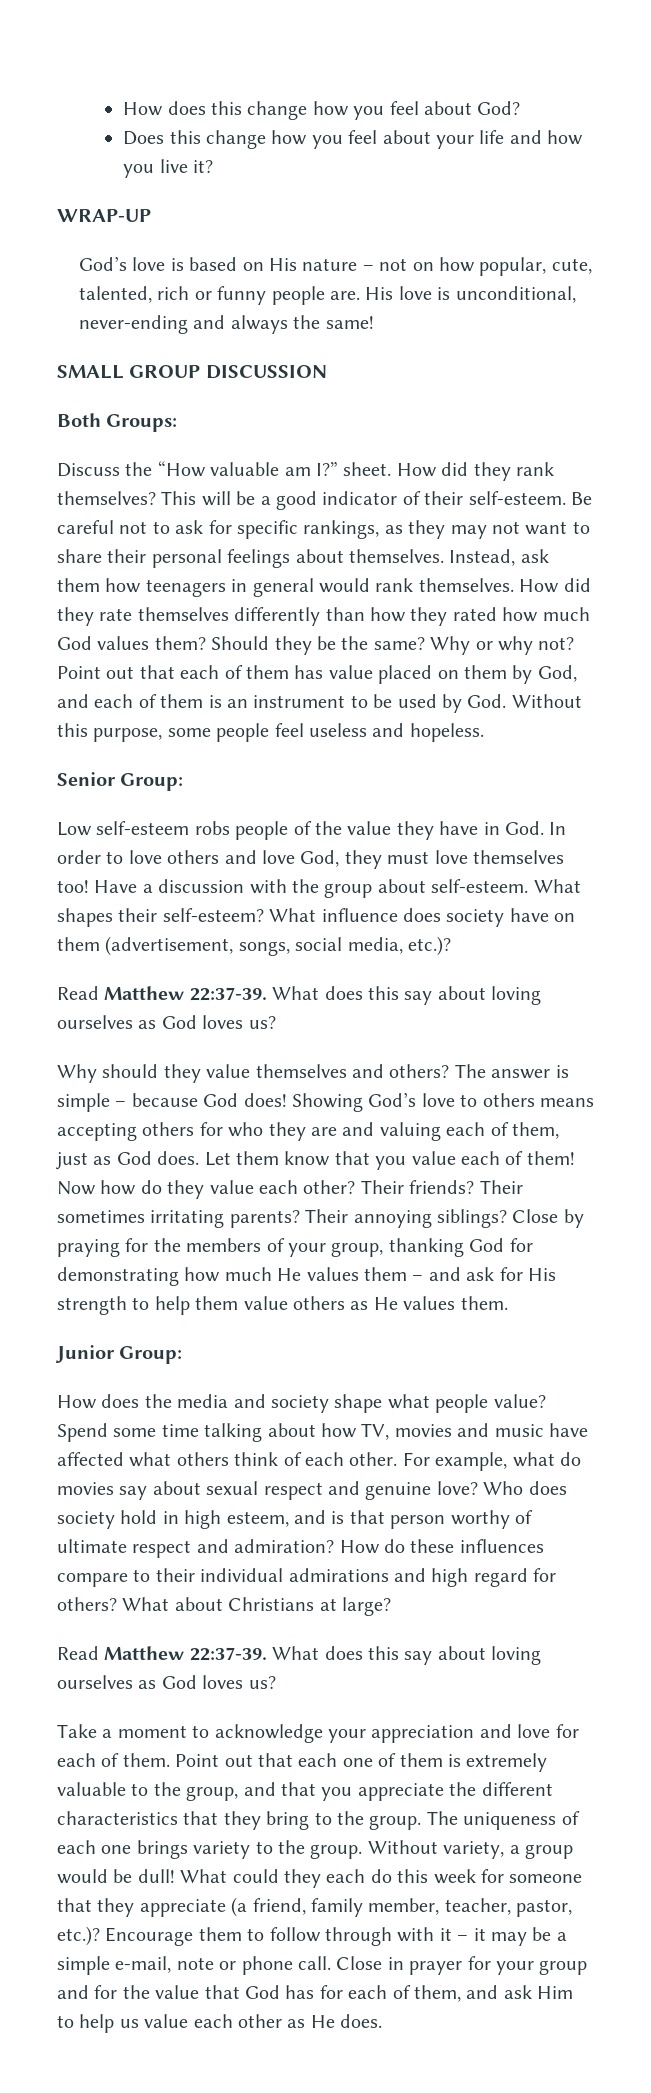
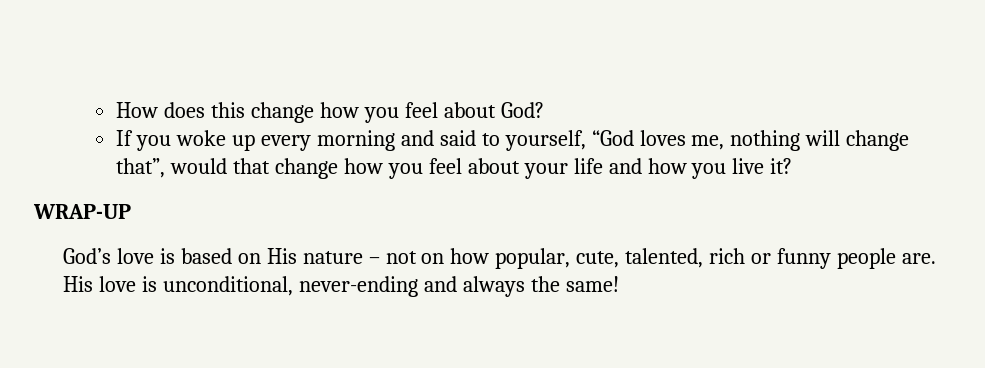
[123,130,201,145] Does this -> [116,130,910,151] [116,158,271,178] If you woke up every morning and said to yourself, “God loves me, nothing will change that”, would that
[57,365,327,379] [57,413,178,432] [57,461,554,481] [57,491,592,510] [57,520,590,539] [57,549,549,568] [57,578,591,597] [57,607,590,626] [57,636,575,655] [57,665,577,684] [57,694,582,713] [57,723,484,742] [57,772,184,791] [57,821,567,840] [57,850,564,869] [57,879,581,898] [57,908,576,927] [57,936,451,956] [57,986,542,1005] [57,1015,276,1029] [57,1064,569,1083] [57,1092,594,1112] [57,1122,559,1141] [56,1151,575,1170] [57,1180,523,1199] [57,1209,584,1228] [57,1238,533,1257] [57,1267,556,1286] [57,1296,508,1315] [55,1345,183,1364] [57,1394,546,1413] [57,1423,588,1442] [57,1452,581,1471] [57,1481,567,1500] [57,1510,533,1529] [57,1539,544,1558] [57,1568,557,1587] [57,1597,391,1616] [57,1646,542,1665] [57,1675,276,1689] [57,1724,579,1743] [57,1753,548,1772] [57,1782,553,1801] [57,1811,580,1830] [57,1840,573,1859] [57,1869,583,1888] [57,1897,573,1917] [57,1926,567,1946] [57,1956,588,1975] [57,1985,574,2002] [57,2014,383,2033] // SMALL GROUP DISCUSSION // Both Groups: // Discuss the “How valuable am I?” sheet. How did they rank themselves? This will be a good indicator of their self-esteem. Be careful not to ask for specific rankings, as they may not want to share their personal feelings about themselves. Instead, ask them how teenagers in general would rank themselves. How did they rate themselves differently than how they rated how much God values them? Should they be the same? Why or why not? Point out that each of them has value placed on them by God, and each of them is an instrument to be used by God. Without this purpose, some people feel useless and hopeless. // Senior Group: // Low self-esteem robs people of the value they have in God. In order to love others and love God, they must love themselves too! Have a discussion with the group about self-esteem. What shapes their self-esteem? What influence does society have on them (advertisement, songs, social media, etc.)? // Read Matthew 22:37-39. What does this say about loving ourselves as God loves us? // Why should they value themselves and others? The answer is simple – because God does! Showing God’s love to others means accepting others for who they are and valuing each of them, just as God does. Let them know that you value each of them! Now how do they value each other? Their friends? Their sometimes irritating parents? Their annoying siblings? Close by praying for the members of your group, thanking God for demonstrating how much He values them – and ask for His strength to help them value others as He values them. // Junior Group: // How does the media and society shape what people value? Spend some time talking about how TV, movies and music have affected what others think of each other. For example, what do movies say about sexual respect and genuine love? Who does society hold in high esteem, and is that person worthy of ultimate respect and admiration? How do these influences compare to their individual admirations and high regard for others? What about Christians at large? // Read Matthew 22:37-39. What does this say about loving ourselves as God loves us? // Take a moment to acknowledge your appreciation and love for each of them. Point out that each one of them is extremely valuable to the group, and that you appreciate the different characteristics that they bring to the group. The uniqueness of each one brings variety to the group. Without variety, a group would be dull! What could they each do this week for someone that they appreciate (a friend, family member, teacher, pastor, etc.)? Encourage them to follow through with it – it may be a simple e-mail, note or phone call. Close in prayer for your group and for the value that God has for each of them, and ask Him to help us value each other as He does. -> (619, 284) none

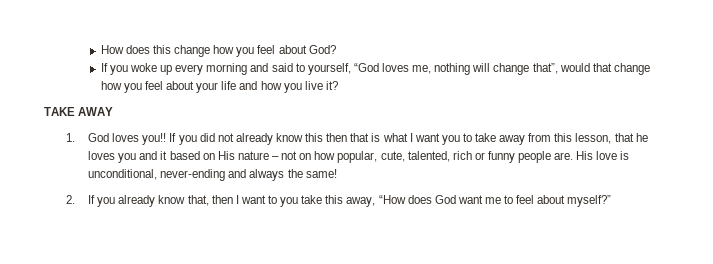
[33,204,131,219] [62,248,175,264] WRAP-UP // God’s love is -> [44,107,114,116] [66,133,648,145] [88,151,168,163] TAKE AWAY // 1. God loves you!! If you did not already know this then that is what I want you to take away from this lesson, that he loves you and it
(619, 284) none -> [66,195,612,207] // 2. If you already know that, then I want to you take this away, “How does God want me to feel about myself?”

